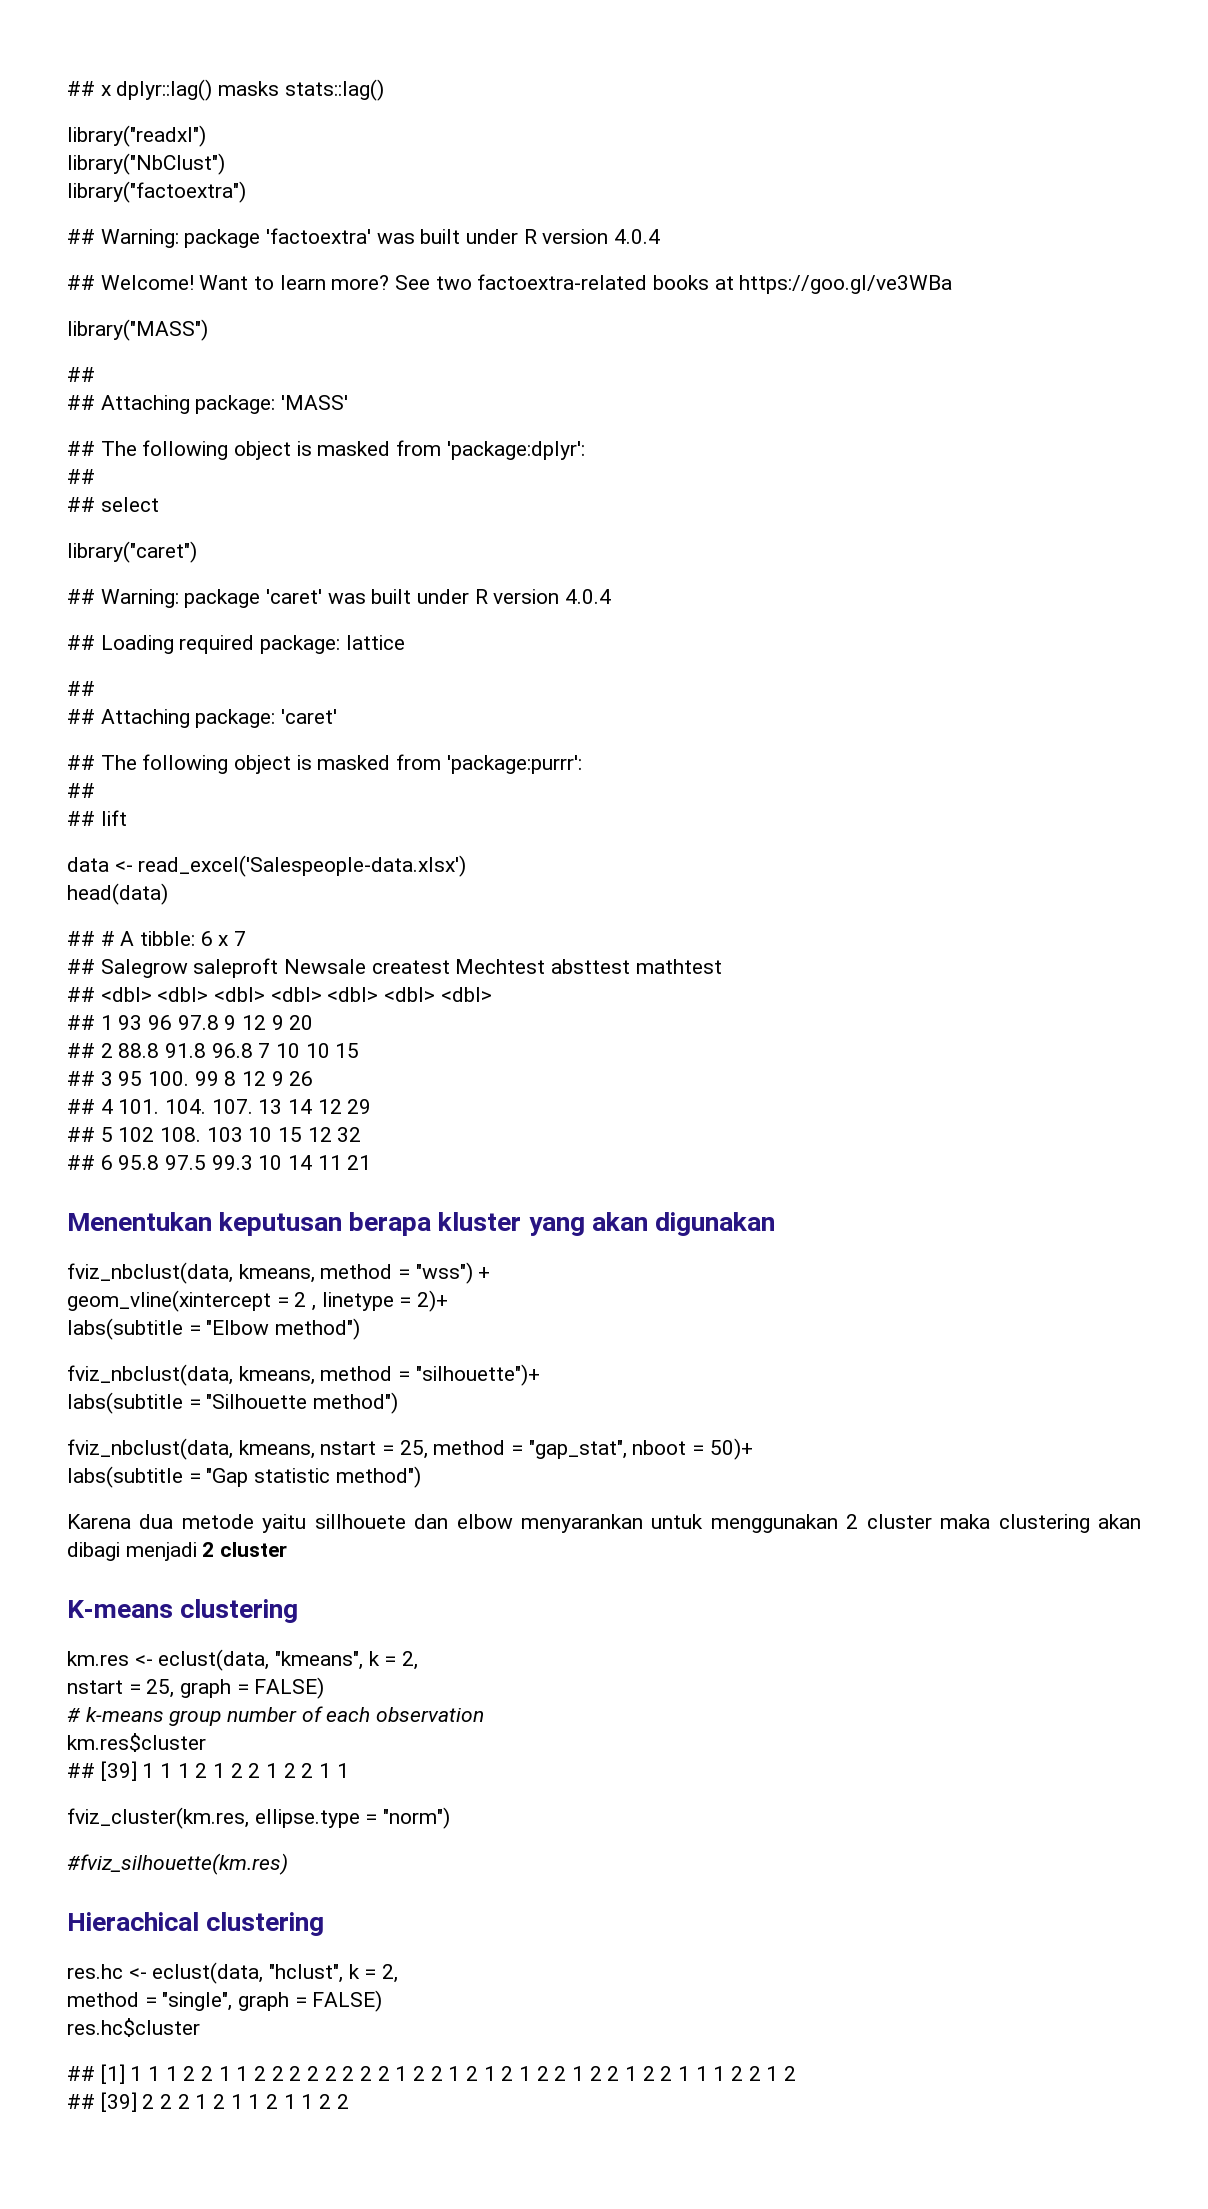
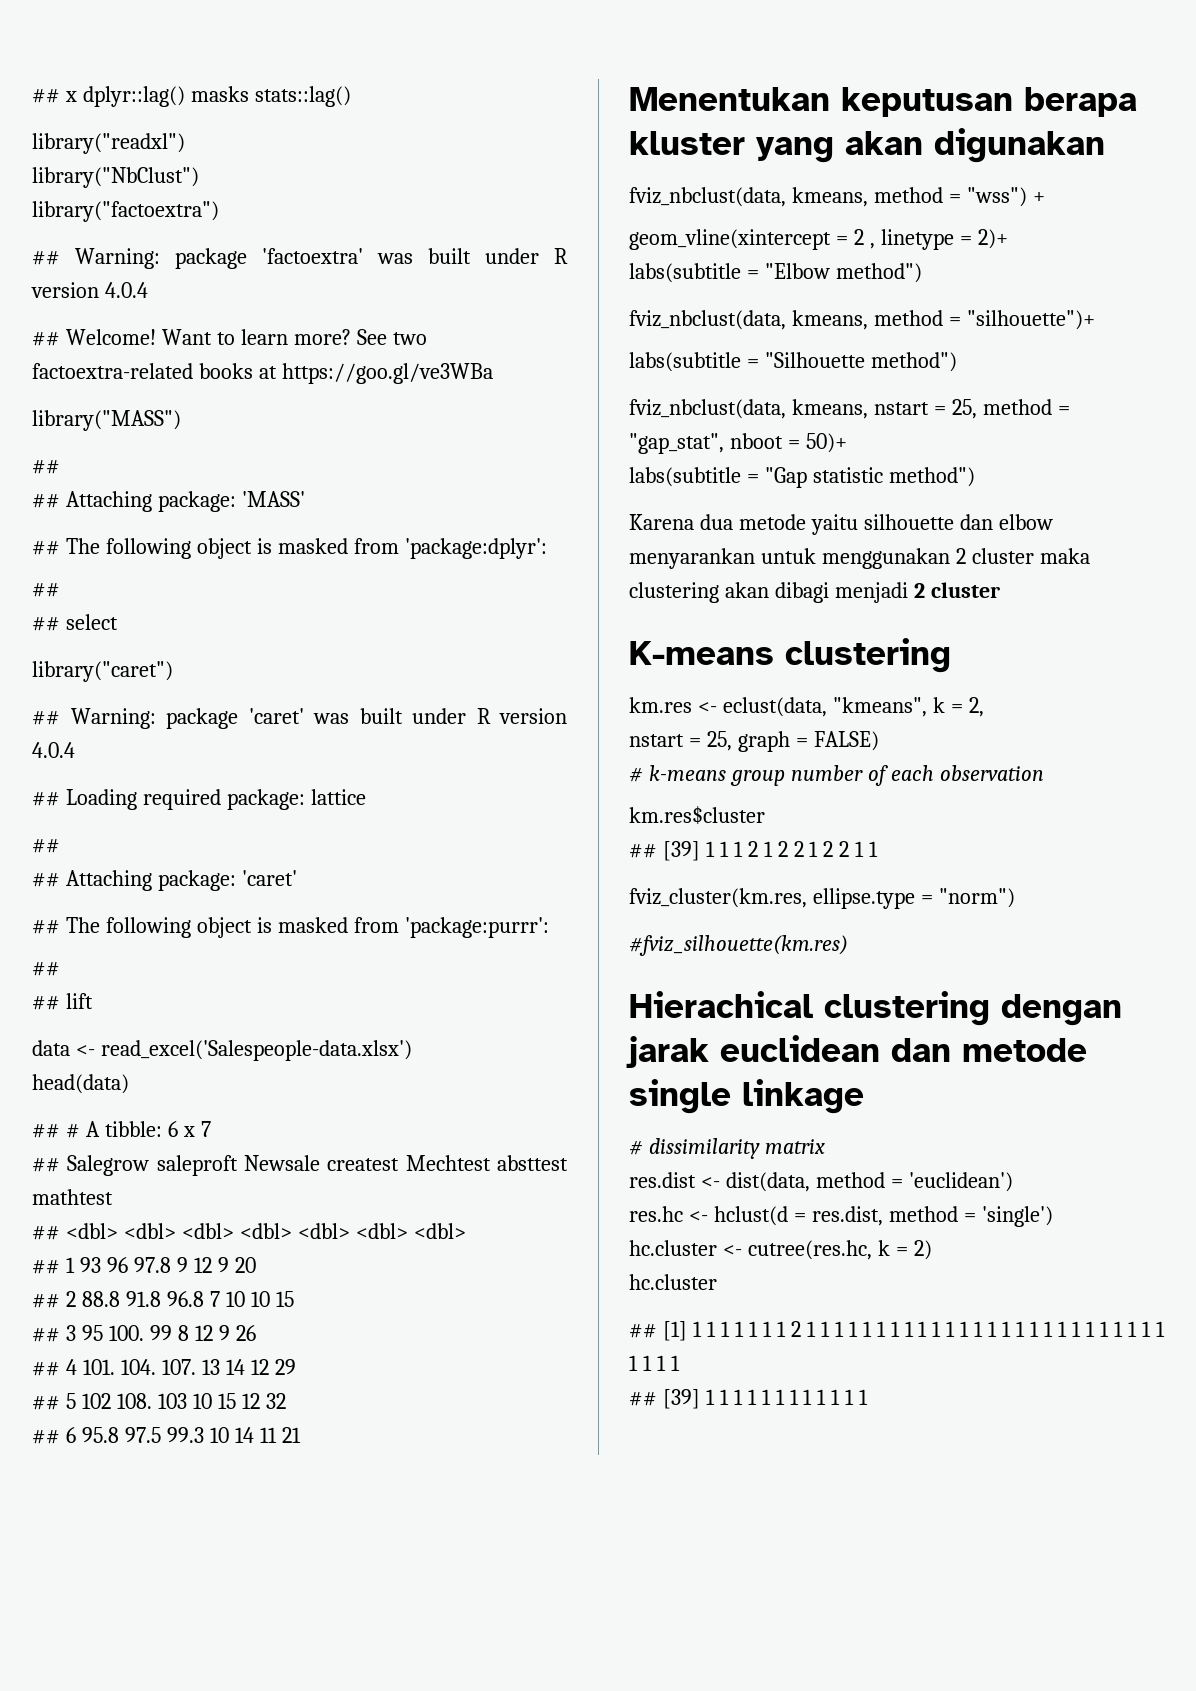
[314,1514,406,1529] sillhouete -> [863,514,954,530] silhouette
[67,1962,399,1984] [67,1990,383,2012] [67,2018,200,2037] // res.hc <- eclust(data, "hclust", k = 2, // method = "single", graph = FALSE) // res.hc$cluster -> [1001,994,1122,1026] [626,1035,1087,1068] [629,1079,864,1114] [629,1138,825,1159] [629,1172,1013,1192] [629,1206,1053,1227] [629,1240,932,1260] [629,1274,717,1290] dengan jarak euclidean dan metode single linkage // # dissimilarity matrix // res.dist <- dist(data, method = 'euclidean') // res.hc <- hclust(d = res.dist, method = 'single') // hc.cluster <- cutree(res.hc, k = 2) // hc.cluster
[183,2066,797,2081] [67,2092,226,2112] 2 2 1 1 2 2 2 2 2 2 2 2 1 2 2 1 2 1 2 1 2 2 1 2 2 1 2 2 1 1 1 2 2 1 2 // ## [39] 2 2 2 1 2 -> [734,1321,758,1337] 1 1
[319,2094,349,2109] 2 2 -> [834,1321,1166,1337] [629,1355,680,1371] [629,1389,869,1409] 1 1 1 1 1 1 1 1 1 1 1 1 1 1 1 1 1 1 1 1 1 1 1 1 1 1 1 1 // ## [39] 1 1 1 1 1 1 1 1 1 1 1 1

